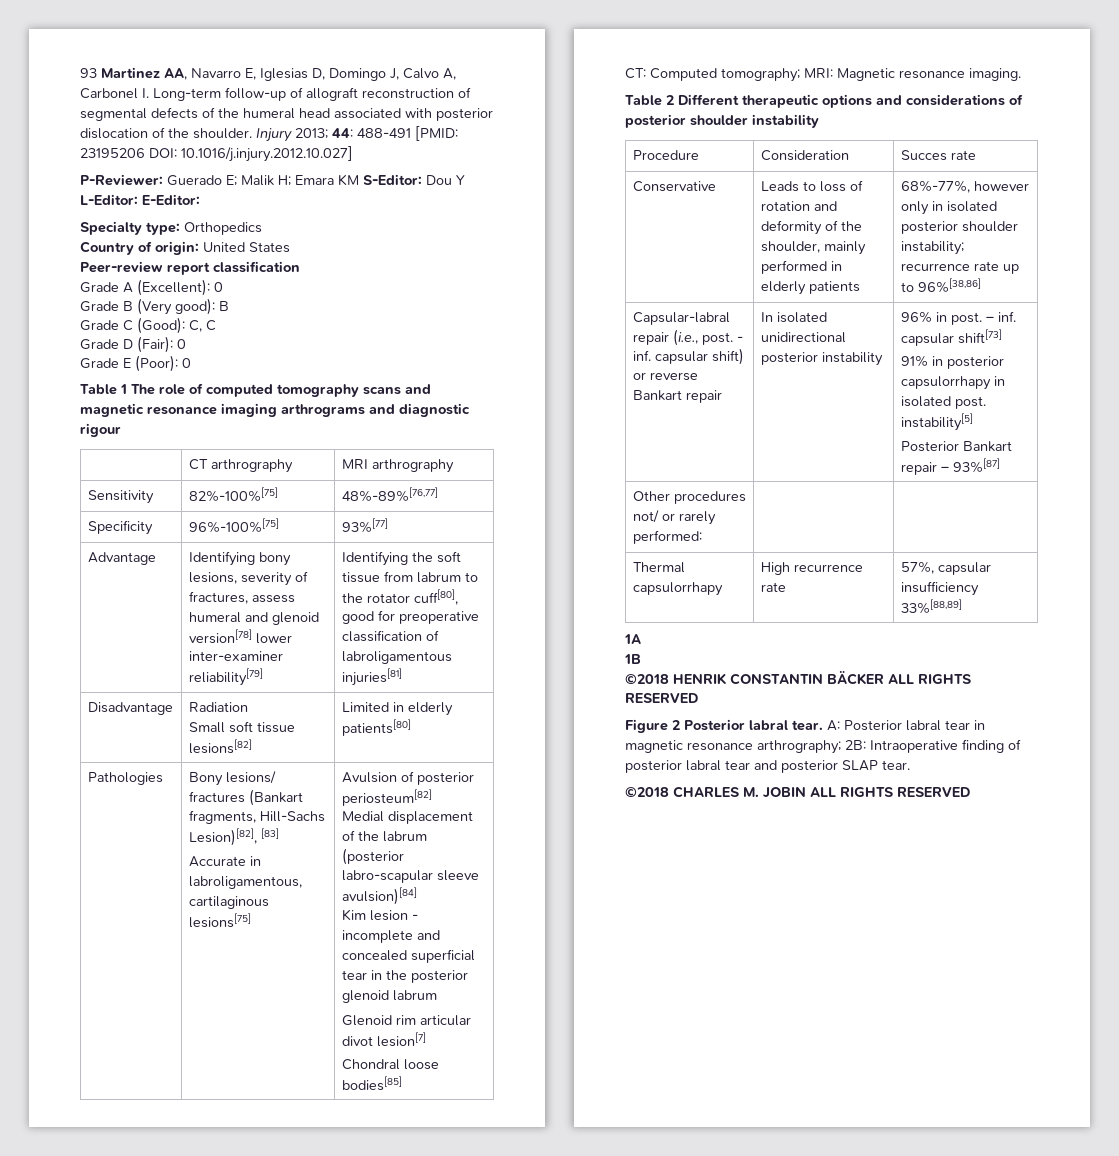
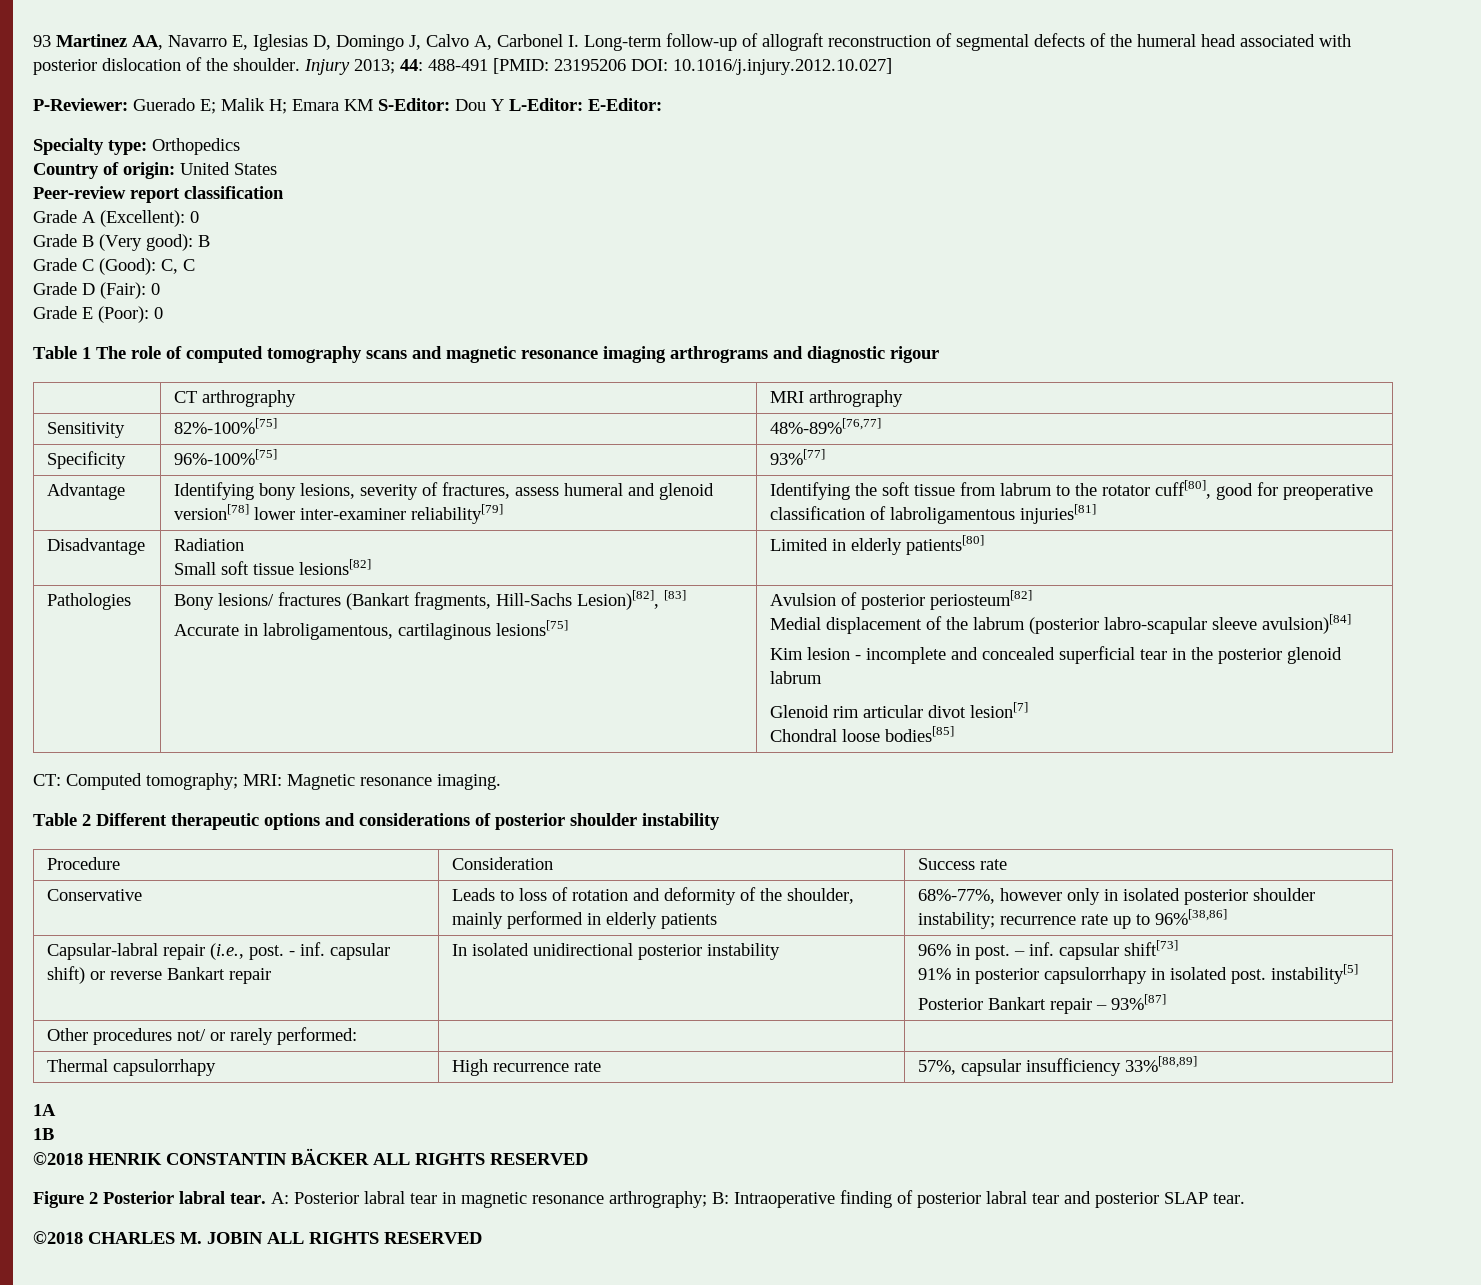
[900,150,947,161] Succes -> [918,858,976,870] Success
[845,740,866,750] 2B: -> [712,1192,729,1204] B:

